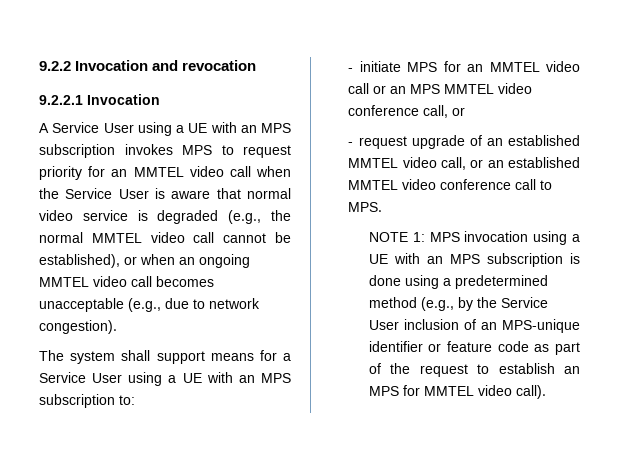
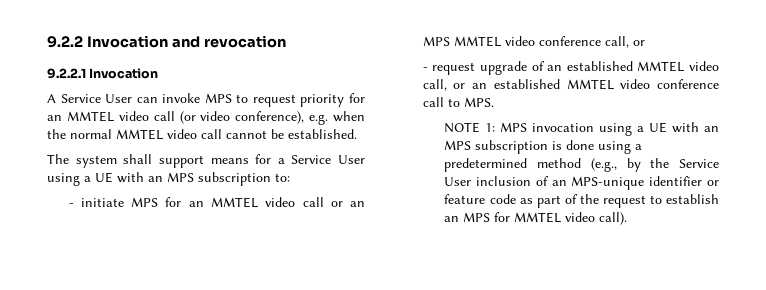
[137,122,291,136] [39,144,173,158] using a UE with an MPS subscription invokes -> [136,93,201,103] can invoke
[256,166,291,177] [39,188,291,199] [39,210,262,224] when the Service User is aware that normal video service is degraded (e.g., -> [179,111,365,125] (or video conference), e.g. when
[39,254,250,268] [39,276,214,287] [39,298,260,312] [39,320,117,334] established), or when an ongoing MMTEL video call becomes unacceptable (e.g., due to network congestion). -> [288,129,357,139] established.

